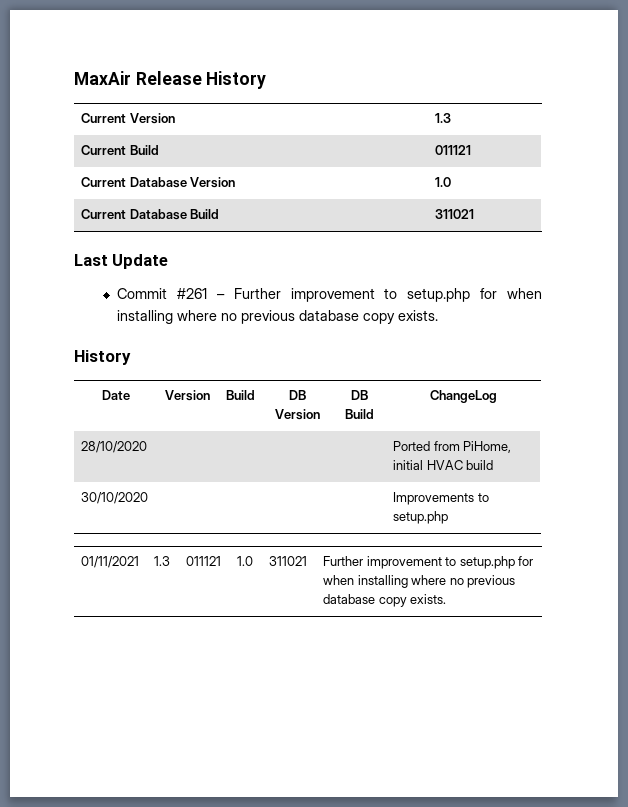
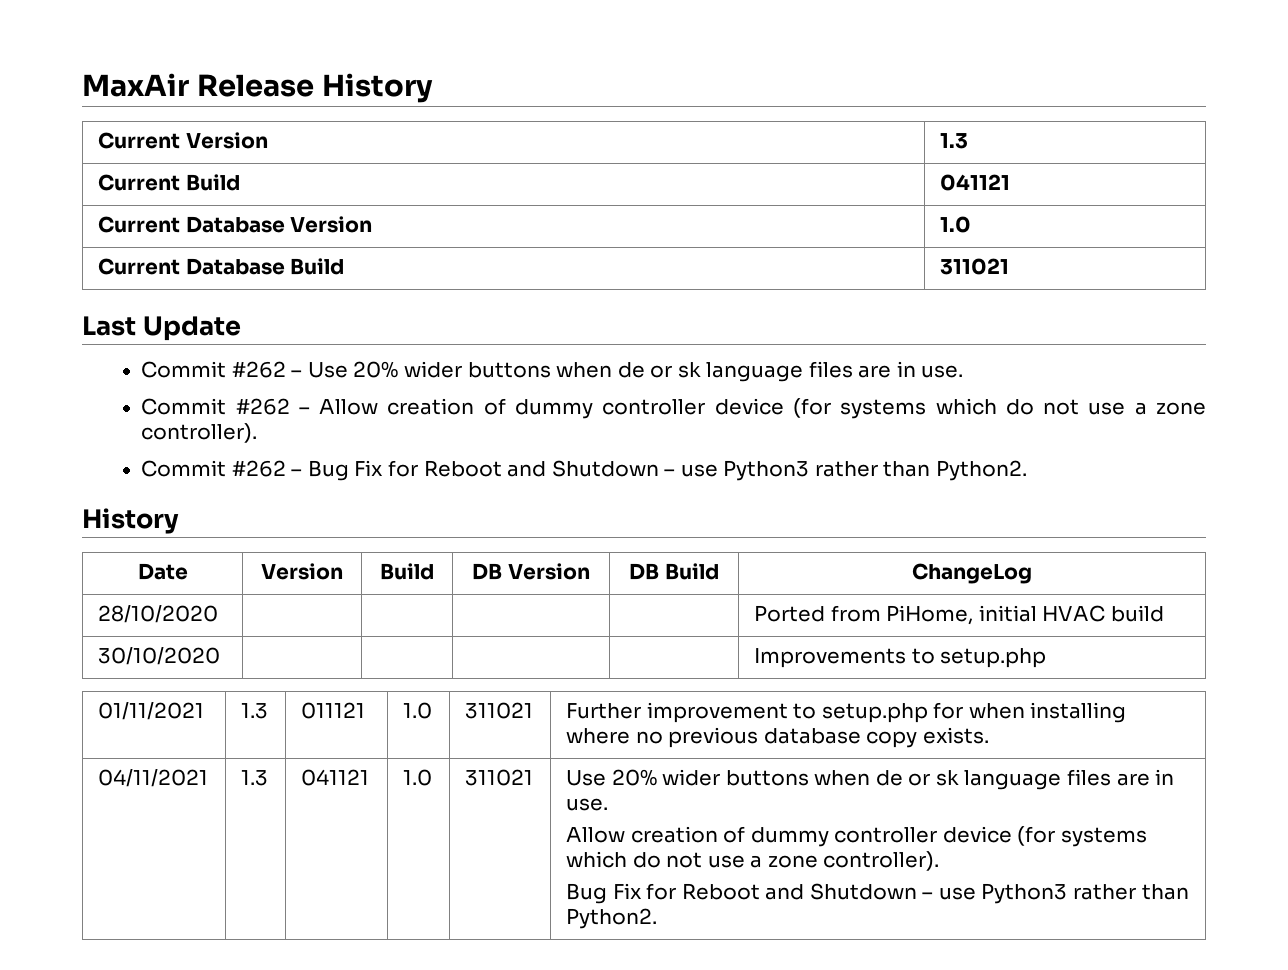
[435,145,472,155] 011121 -> [940,174,1011,191] 041121
[177,288,542,302] [117,310,439,324] #261 – Further improvement to setup.php for when installing where no previous database copy exists. -> [231,361,964,382] [141,398,1207,419] [141,423,258,443] [141,460,1027,481] #262 – Use 20% wider buttons when de or sk language files are in use. // Commit #262 – Allow creation of dummy controller device (for systems which do not use a zone controller). // Commit #262 – Bug Fix for Reboot and Shutdown – use Python3 rather than Python2.
(447, 599) none -> [98,769,209,787] [241,770,269,786] [301,769,370,786] [403,769,433,786] [465,769,534,786] [566,769,1175,790] [566,798,609,811] [566,826,1147,847] [566,851,940,871] [566,883,1189,904] [566,908,658,929] // 04/11/2021 | 1.3 | 041121 | 1.0 | 311021 | Use 20% wider buttons when de or sk language files are in use. // Allow creation of dummy controller device (for systems which do not use a zone controller). // Bug Fix for Reboot and Shutdown – use Python3 rather than Python2.

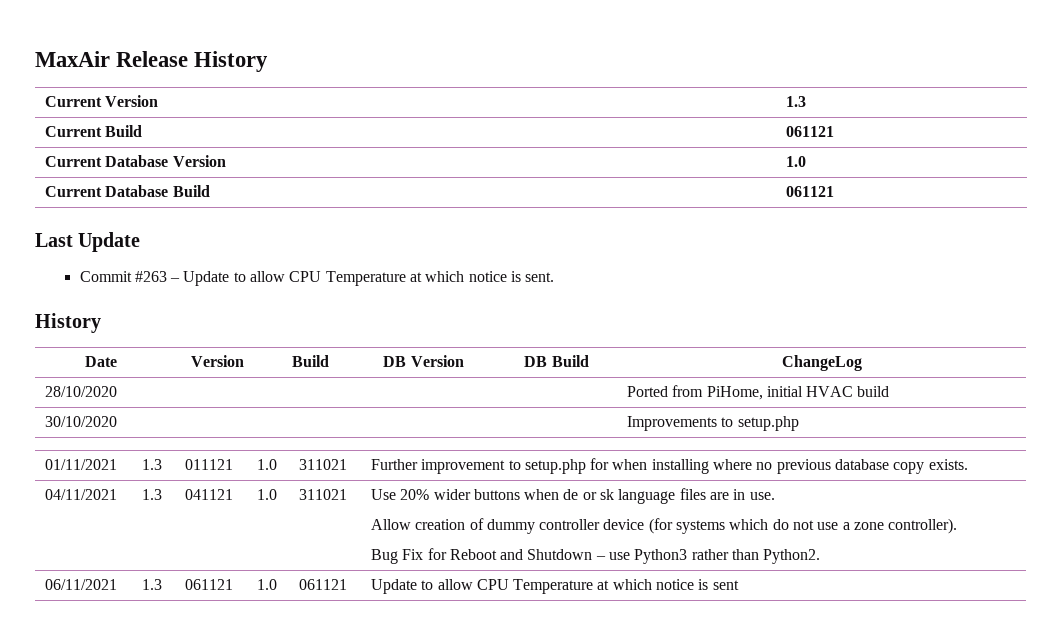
[940,174,1011,191] 041121 -> [785,126,834,137] 061121
[940,258,1010,275] 311021 -> [785,186,834,197] 061121
[231,361,964,382] [141,398,1207,419] [141,423,258,443] [141,460,1027,481] #262 – Use 20% wider buttons when de or sk language files are in use. // Commit #262 – Allow creation of dummy controller device (for systems which do not use a zone controller). // Commit #262 – Bug Fix for Reboot and Shutdown – use Python3 rather than Python2. -> [134,271,555,286] #263 – Update to allow CPU Temperature at which notice is sent.
(658, 918) none -> [44,579,117,590] [141,579,162,590] [184,579,233,590] [256,579,277,590] [298,579,347,590] [370,579,739,594] // 06/11/2021 | 1.3 | 061121 | 1.0 | 061121 | Update to allow CPU Temperature at which notice is sent

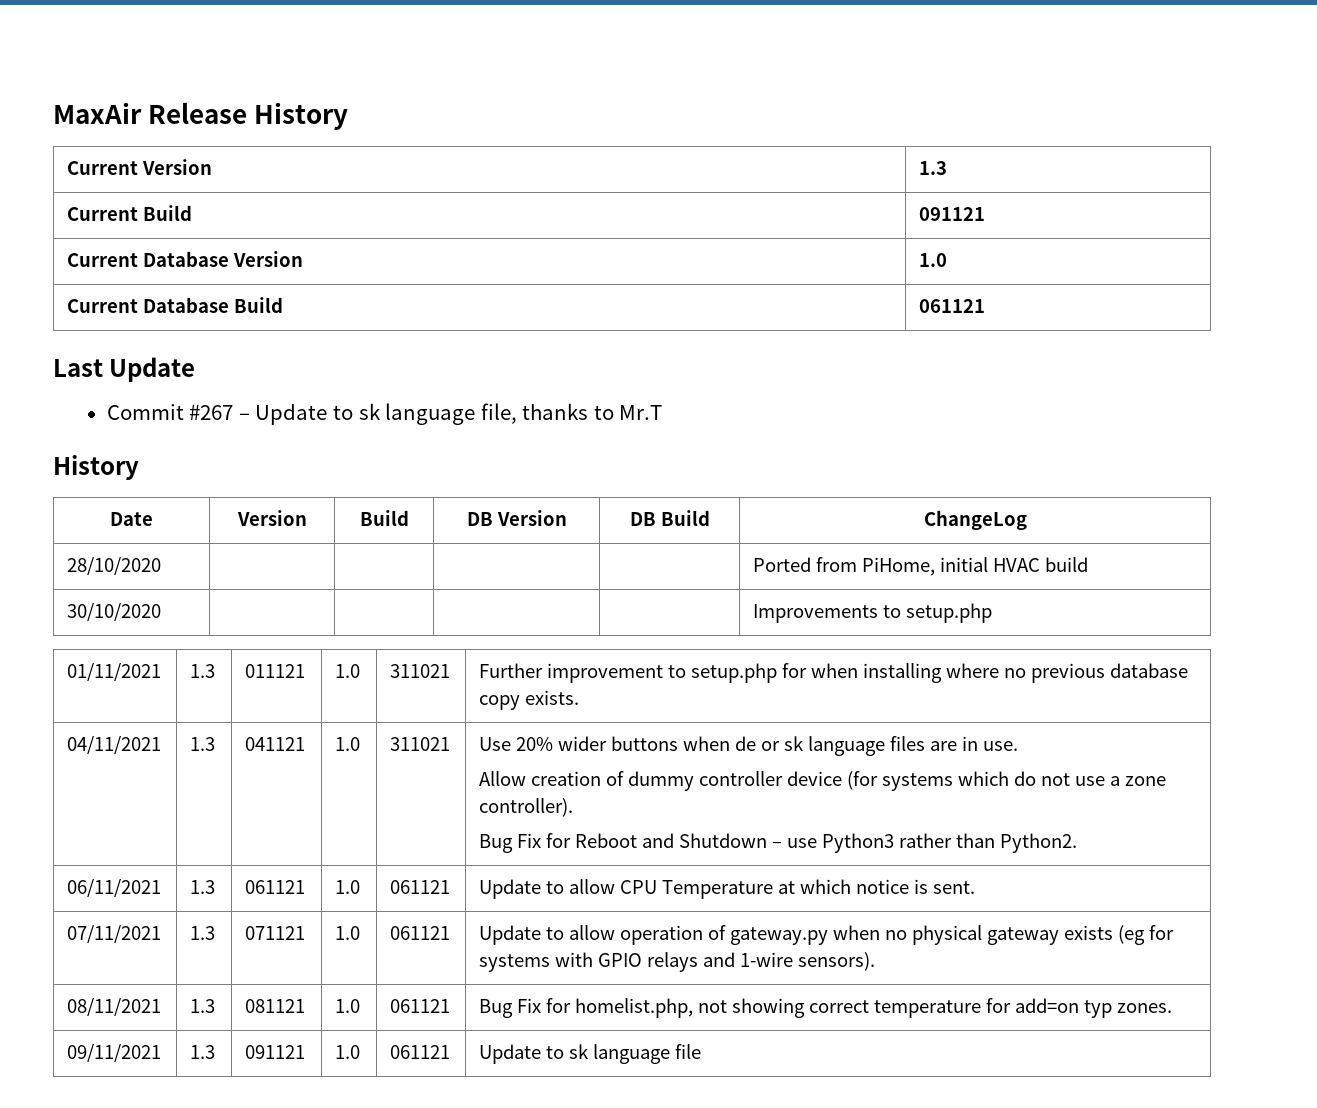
[785,126,834,137] 061121 -> [919,207,986,221] 091121
[134,271,167,282] #263 -> [189,404,234,420] #267
[250,271,555,286] allow CPU Temperature at which notice is sent. -> [358,403,663,425] sk language file, thanks to Mr.T
[712,580,739,590] sent -> [933,881,976,894] [67,925,162,943] [190,926,216,940] [245,926,306,940] [335,926,361,940] [390,926,451,940] [479,925,1175,945] [479,952,876,972] [67,998,162,1016] [190,999,216,1013] [245,999,306,1013] [335,999,361,1013] [390,999,451,1013] [479,998,1173,1018] [67,1044,162,1062] [190,1045,216,1059] [245,1045,306,1059] [335,1045,361,1059] [390,1045,451,1059] [479,1044,702,1064] sent. // 07/11/2021 | 1.3 | 071121 | 1.0 | 061121 | Update to allow operation of gateway.py when no physical gateway exists (eg for systems with GPIO relays and 1-wire sensors). // 08/11/2021 | 1.3 | 081121 | 1.0 | 061121 | Bug Fix for homelist.php, not showing correct temperature for add=on typ zones. // 09/11/2021 | 1.3 | 091121 | 1.0 | 061121 | Update to sk language file

